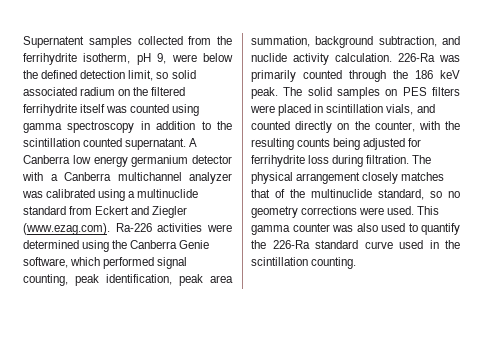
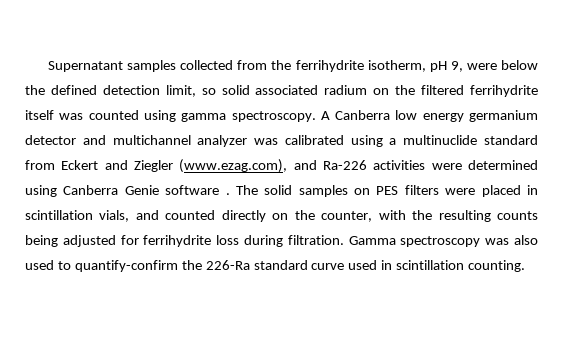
[23,36,84,48] Supernatent -> [48,61,124,72] Supernatant
[67,121,233,133] [23,138,187,150] spectroscopy in addition to the scintillation counted supernatant. -> [231,111,316,122] spectroscopy.
[22,172,111,181] with a Canberra -> [82,135,106,145] and
[23,223,110,235] (www.ezag.com). -> [179,159,317,173] (www.ezag.com), and
[112,240,128,249] the -> (57, 191) none
[23,257,188,269] [23,274,233,286] [251,36,460,48] [251,53,460,65] [251,70,460,82] [251,87,278,99] software, which performed signal counting, peak identification, peak area summation, background subtraction, and nuclide activity calculation. 226-Ra was primarily counted through the 186 keV peak. -> [165,185,230,195] software .
[412,155,432,164] [251,172,445,184] [251,189,460,200] [251,206,440,218] [251,223,330,235] The physical arrangement closely matches that of the multinuclide standard, so no geometry corrections were used. This gamma counter -> [348,236,481,247] Gamma spectroscopy
[421,223,460,235] quantify -> [74,260,178,272] quantify-confirm
[445,240,460,249] the -> (393, 265) none

